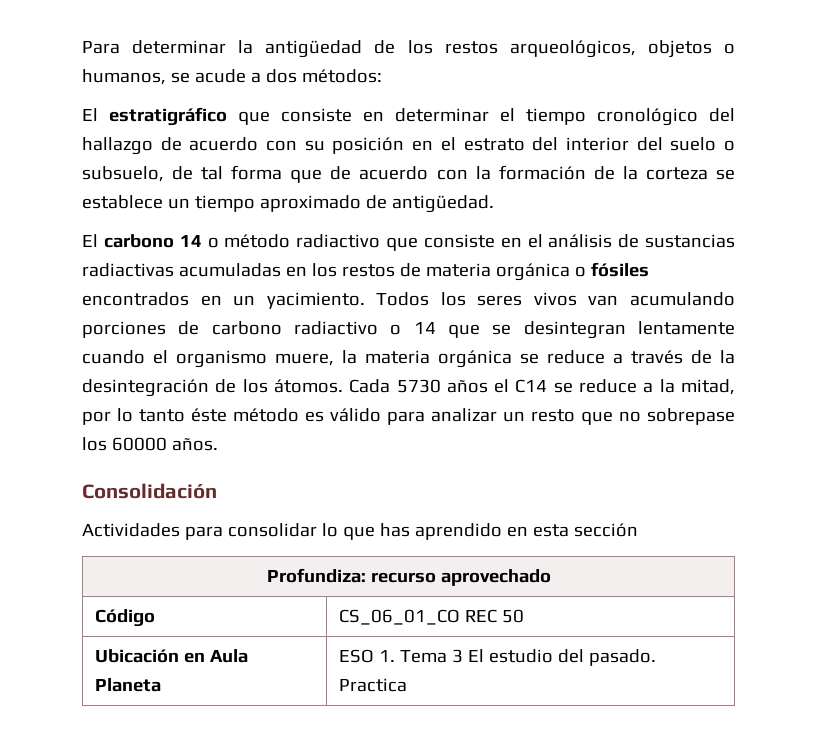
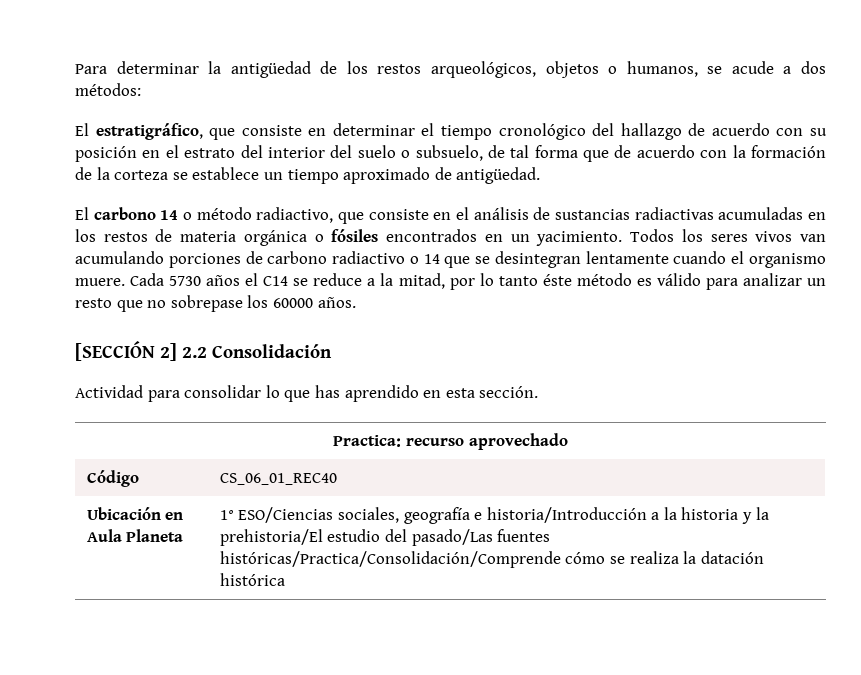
[109,107,227,126] estratigráfico -> [95,123,203,140] estratigráfico,
[296,234,381,248] radiactivo -> [256,207,334,223] radiactivo,
[275,350,735,368] [82,379,343,397] muere, la materia orgánica se reduce a través de la desintegración de los átomos. -> [75,278,125,286] muere.
(218, 444) none -> [75,341,208,361] [SECCIÓN 2] 2.2
[82,523,180,537] Actividades -> [75,385,143,398] Actividad
[573,523,638,537] [266,568,366,583] sección // Profundiza: -> [479,386,539,398] [333,435,402,447] sección. // Practica:
[339,609,525,625] CS_06_01_CO REC 50 -> [219,473,337,485] CS_06_01_REC40
[339,649,657,666] [339,678,408,692] ESO 1. Tema 3 El estudio del pasado. Practica -> [219,507,769,524] [219,529,551,546] [219,551,764,568] [219,573,285,586] 1° ESO/Ciencias sociales, geografía e historia/Introducción a la historia y la prehistoria/El estudio del pasado/Las fuentes históricas/Practica/Consolidación/Comprende cómo se realiza la datación histórica

